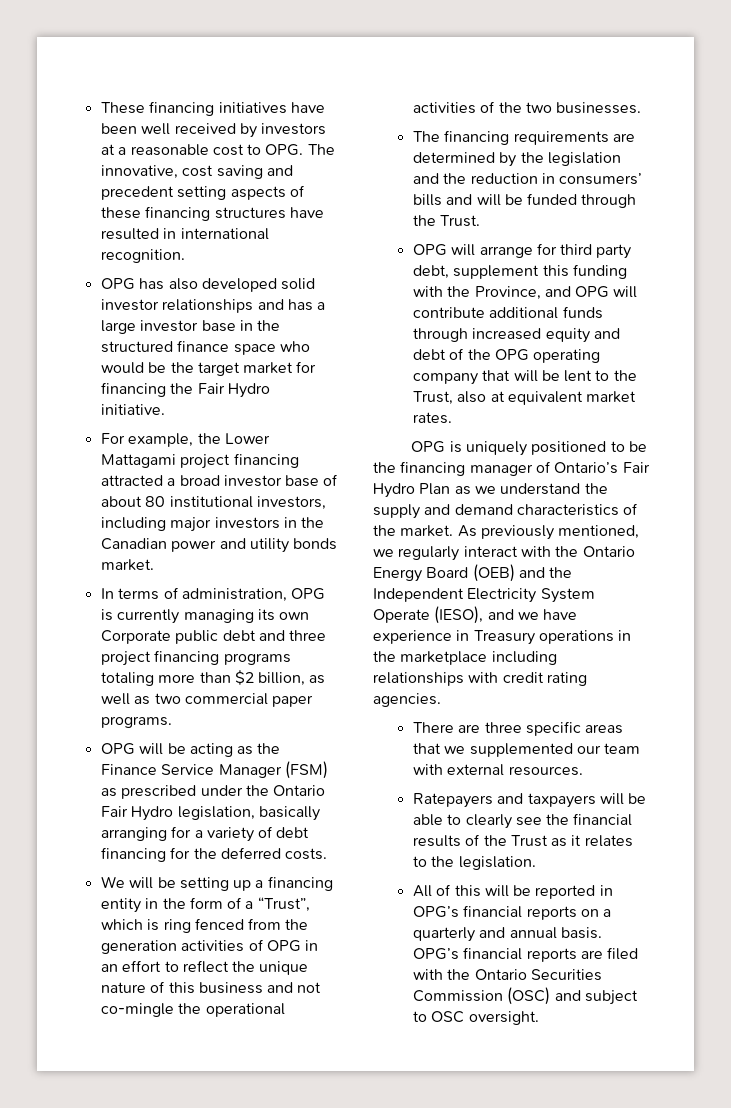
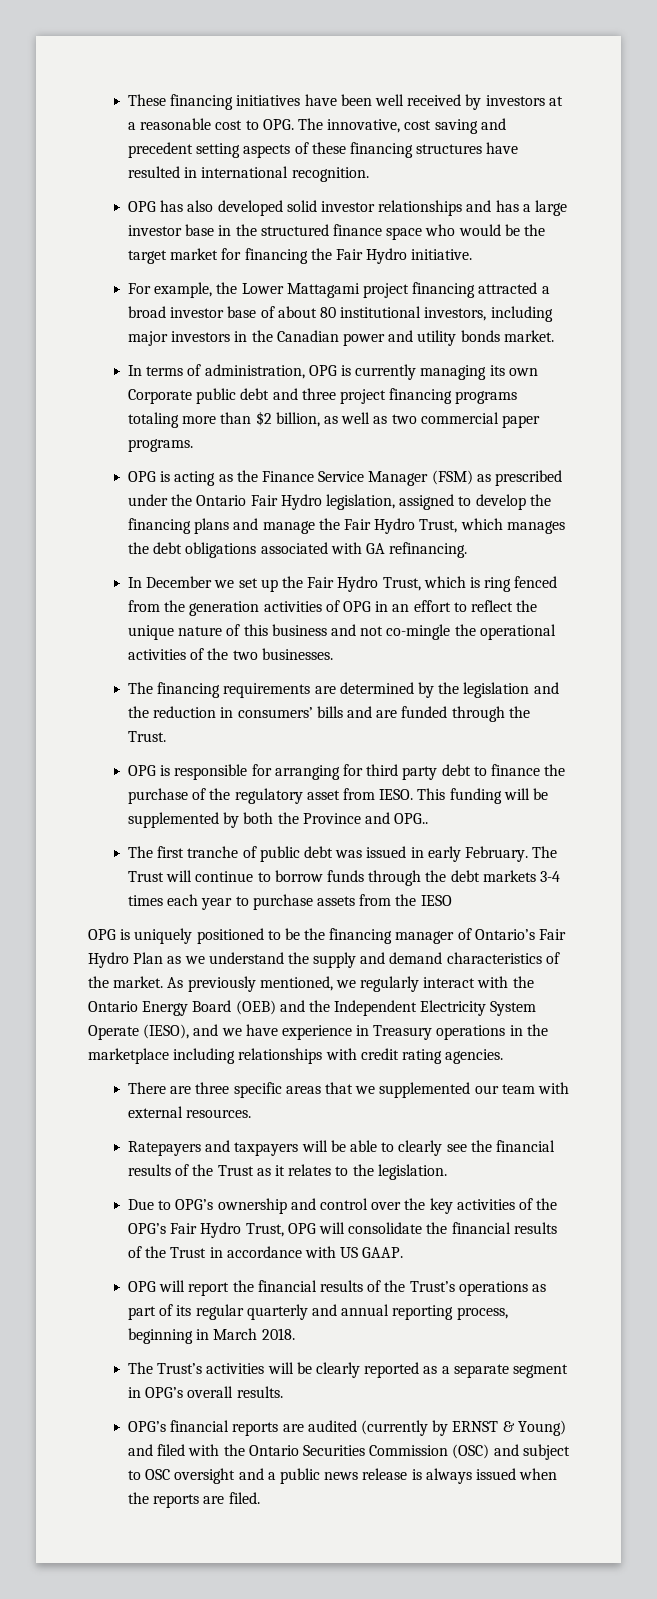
[139,743,186,755] will be -> [160,471,171,482] is
[258,806,320,821] [100,826,310,842] [100,847,328,862] [100,876,333,891] [100,897,310,913] basically arranging for a variety of debt financing for the deferred costs. // We will be setting up a financing entity in the form of a “Trust”, -> [399,494,551,510] [128,518,565,534] [128,542,468,558] [128,576,421,592] assigned to develop the financing plans and manage the Fair Hydro Trust, which manages the debt obligations associated with GA refinancing. // In December we set up the Fair Hydro Trust,
[476,194,523,206] will be -> [376,710,398,718] are
[451,243,632,259] [412,264,627,279] [412,286,638,300] [412,306,603,319] [412,328,620,343] [412,348,601,363] [412,370,637,385] [412,391,637,405] [412,412,452,424] will arrange for third party debt, supplement this funding with the Province, and OPG will contribute additional funds through increased equity and debt of the OPG operating company that will be lent to the Trust, also at equivalent market rates. -> [160,764,566,780] [128,788,548,804] [128,812,429,828] [128,846,558,862] [128,870,560,886] [128,894,452,910] is responsible for arranging for third party debt to finance the purchase of the regulatory asset from IESO. This funding will be supplemented by both the Province and OPG.. // The first tranche of public debt was issued in early February. The Trust will continue to borrow funds through the debt markets 3-4 times each year to purchase assets from the IESO
[412,884,613,899] [412,905,612,920] [412,927,602,942] [412,947,603,962] All of this will be reported in OPG’s financial reports on a quarterly and annual basis. OPG’s financial reports are -> [128,1198,558,1214] [128,1222,557,1238] [128,1246,404,1258] [128,1280,546,1296] [128,1304,508,1320] [128,1328,295,1344] [128,1362,568,1378] [128,1386,283,1398] [128,1420,566,1436] [128,1444,154,1456] Due to OPG’s ownership and control over the key activities of the OPG’s Fair Hydro Trust, OPG will consolidate the financial results of the Trust in accordance with US GAAP. // OPG will report the financial results of the Trust’s operations as part of its regular quarterly and annual reporting process, beginning in March 2018. // The Trust’s activities will be clearly reported as a separate segment in OPG’s overall results. // OPG’s financial reports are audited (currently by ERNST & Young) and
[468,1011,539,1025] oversight. -> [174,1468,558,1484] [128,1492,260,1508] oversight and a public news release is always issued when the reports are filed.

